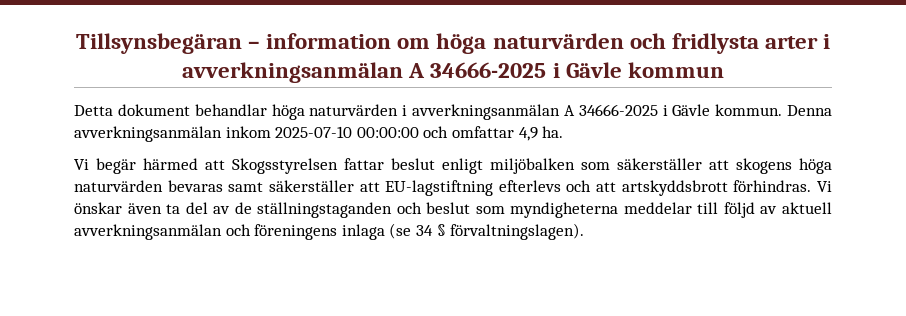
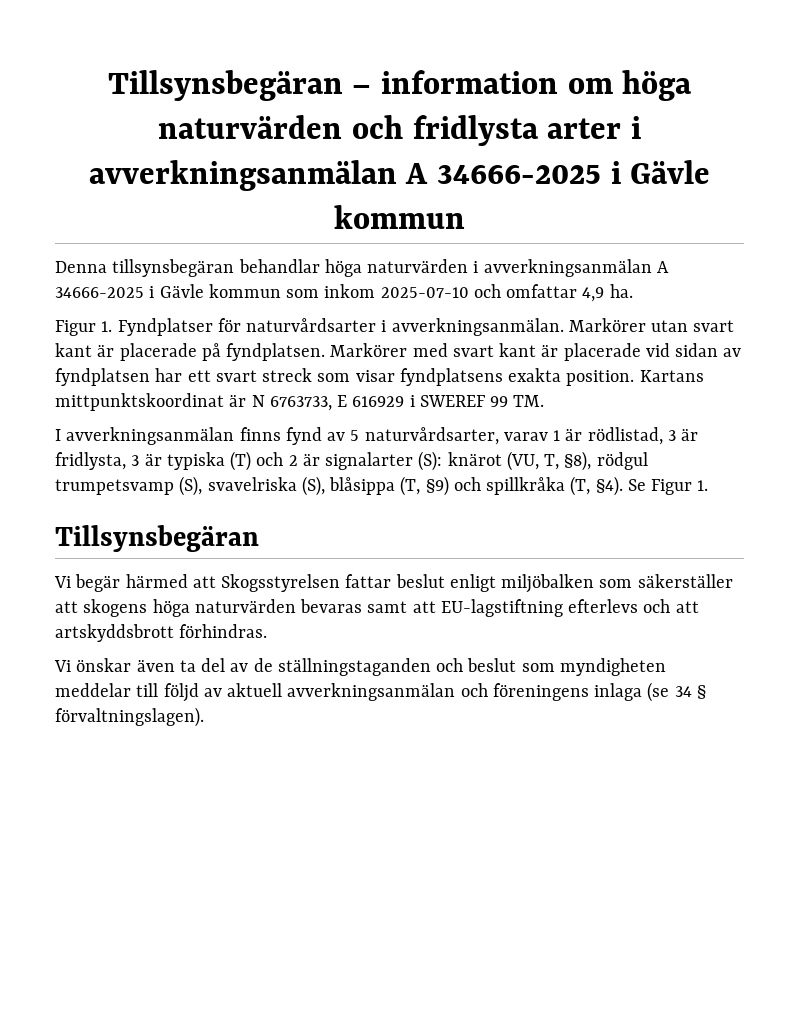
[74,104,190,116] Detta dokument -> [55,259,235,277] Denna tillsynsbegäran
[715,104,833,116] [74,126,222,142] kommun. Denna avverkningsanmälan -> [208,284,320,298] kommun som
[356,127,419,138] 00:00:00 -> (469, 292) none
(564, 132) none -> [55,318,735,336] [55,343,742,361] [55,368,704,386] [55,393,545,411] [55,427,699,445] [55,451,648,471] [55,476,709,496] [55,525,259,552] // Figur 1. Fyndplatser för naturvårdsarter i avverkningsanmälan. Markörer utan svart kant är placerade på fyndplatsen. Markörer med svart kant är placerade vid sidan av fyndplatsen har ett svart streck som visar fyndplatsens exakta position. Kartans mittpunktskoordinat är N 6763733, E 616929 i SWEREF 99 TM. // I avverkningsanmälan finns fynd av 5 naturvårdsarter, varav 1 är rödlistad, 3 är fridlysta, 3 är typiska (T) och 2 är signalarter (S): knärot (VU, T, §8), rödgul trumpetsvamp (S), svavelriska (S), blåsippa (T, §9) och spillkråka (T, §4). Se Figur 1. // Tillsynsbegäran
[268,180,354,192] säkerställer -> (408, 607) none
(812, 186) none -> (268, 631) //
[510,202,619,218] myndigheterna -> [559,658,666,676] myndigheten

